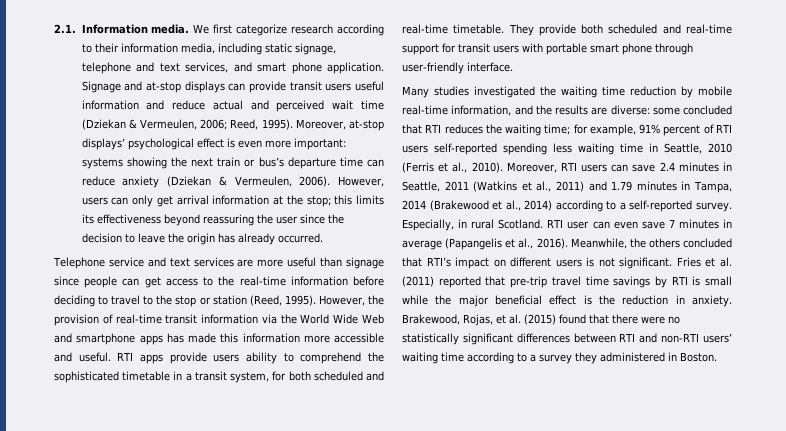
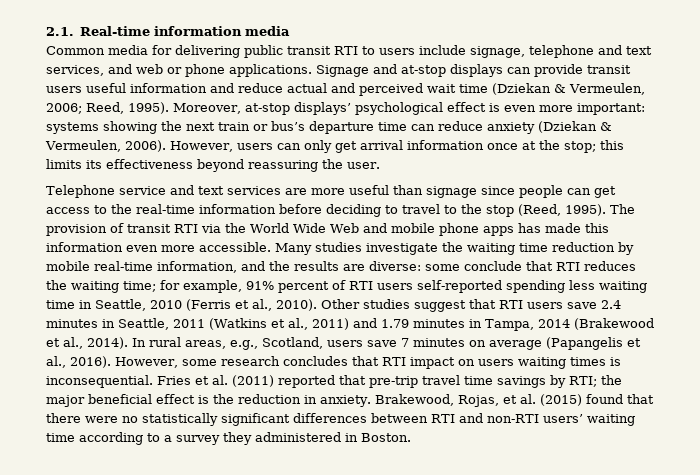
[81,24,384,36] [81,43,292,55] Information media. We first categorize research according to their information media, including static -> [80,26,291,36] [46,45,466,58] Real-time information media // Common media for delivering public transit RTI to users include
[257,62,384,74] smart phone application. -> [136,64,312,77] web or phone applications.
(270, 200) none -> [486,143,518,150] once
[275,214,344,224] [81,233,323,245] user since the decision to leave the origin has already occurred. -> [347,162,380,169] user.
[199,295,384,306] [54,314,259,326] or station (Reed, 1995). However, the provision of real-time transit information -> [518,204,635,216] [46,223,198,236] (Reed, 1995). The provision of transit RTI
[76,333,136,345] smartphone -> [390,223,479,236] mobile phone
[303,333,384,343] [54,352,384,364] [54,371,385,383] [402,24,732,36] [402,43,693,55] [402,62,513,74] more accessible and useful. RTI apps provide users ability to comprehend the sophisticated timetable in a transit system, for both scheduled and real-time timetable. They provide both scheduled and real-time support for transit users with portable smart phone through user-friendly interface. // -> [126,242,271,252] even more accessible.
[474,86,535,98] investigated -> [366,243,438,255] investigate
[683,105,732,115] concluded -> [464,261,522,271] conclude
[506,162,629,173] Moreover, RTI users can -> [321,299,563,312] Other studies suggest that RTI users
[524,200,733,212] [402,219,638,231] 2014) according to a self-reported survey. Especially, in rural Scotland. RTI user can even -> [87,337,363,350] 2014). In rural areas, e.g., Scotland, users
[723,219,732,228] in -> [469,340,486,347] on
[570,238,732,249] [402,257,673,269] Meanwhile, the others concluded that RTI’s impact on different users is not significant. -> [115,356,621,369] [46,375,153,388] However, some research concludes that RTI impact on users waiting times is inconsequential.
[671,276,732,286] [402,295,428,305] RTI is small while -> [569,376,597,387] RTI;

